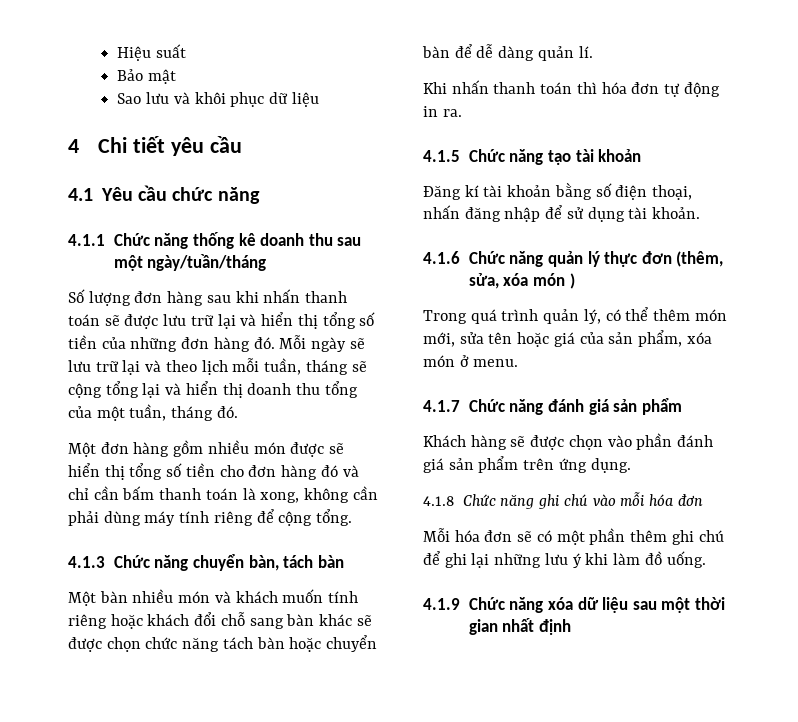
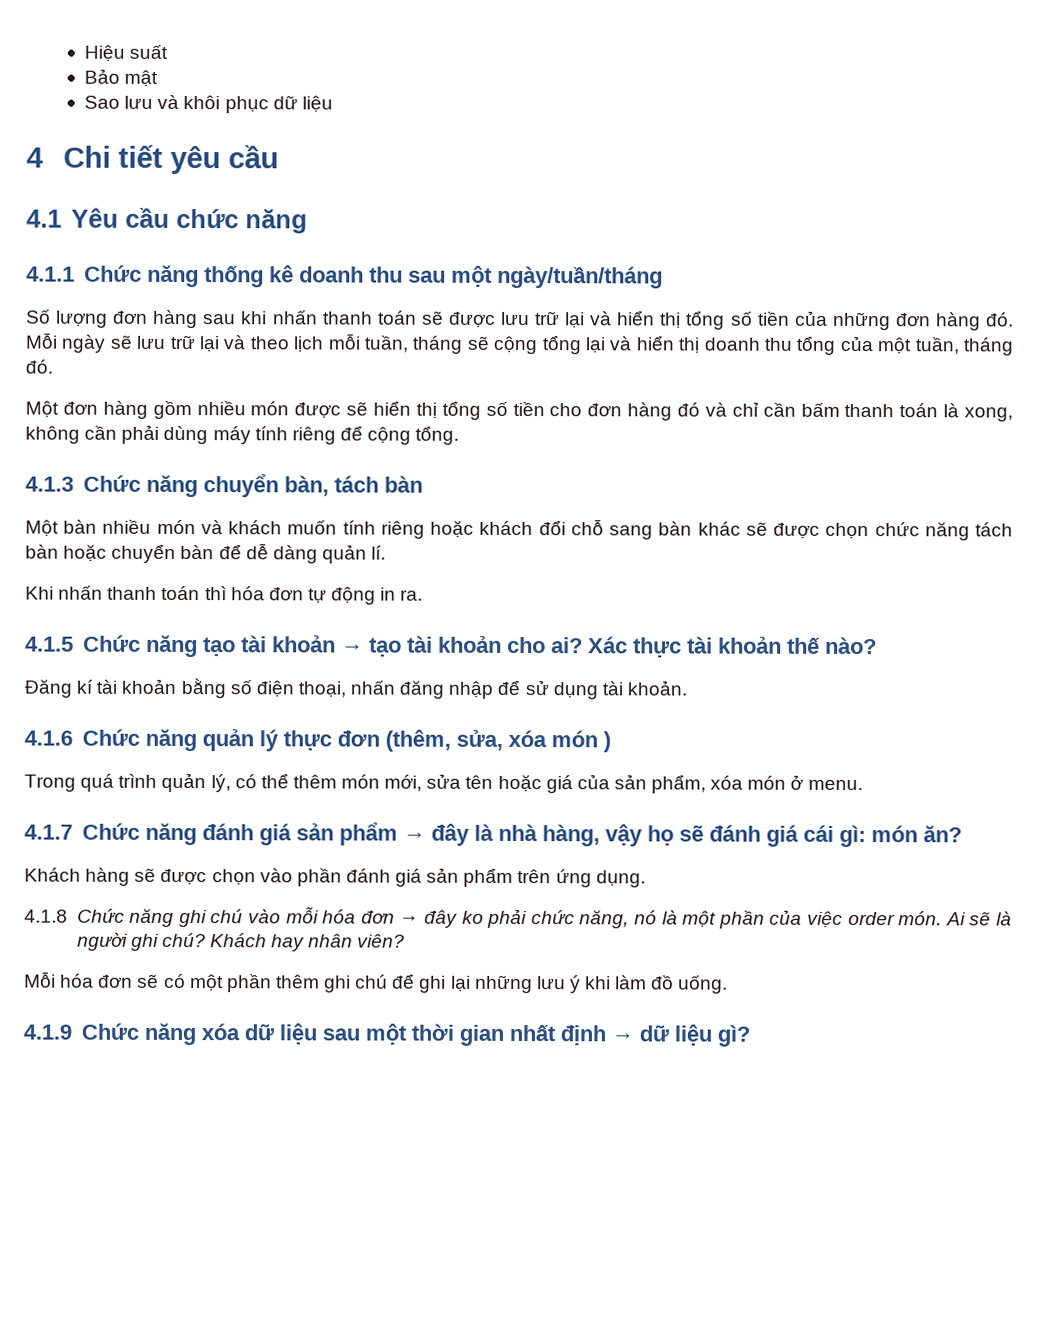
(642, 155) none -> [340,635,877,658] → tạo tài khoản cho ai? Xác thực tài khoản thế nào?
(682, 406) none -> [402,823,962,848] → đây là nhà hàng, vậy họ sẽ đánh giá cái gì: món ăn?
(703, 500) none -> [399,908,1012,929] [76,932,406,952] → đây ko phải chức năng, nó là một phần của việc order món. Ai sẽ là người ghi chú? Khách hay nhân viên?
(571, 627) none -> [610,1024,750,1047] → dữ liệu gì?

